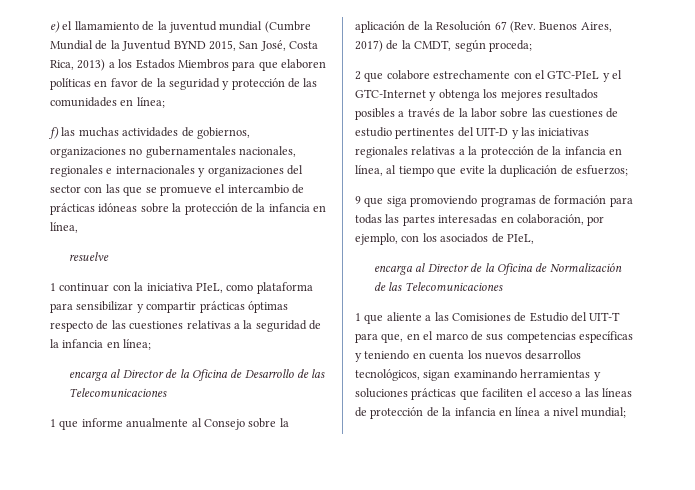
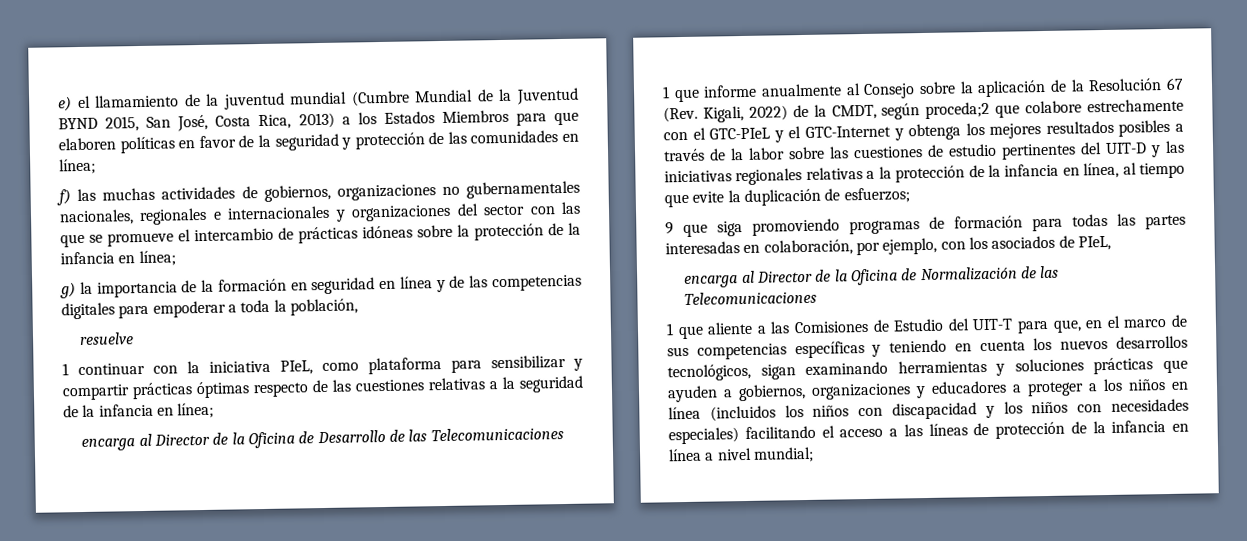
[50,222,78,233] línea, -> [138,250,176,267] [60,274,582,299] [61,298,358,320] línea; // g) la importancia de la formación en seguridad en línea y de las competencias digitales para empoderar a toda la población,
[539,22,612,32] [355,40,383,52] Buenos Aires, 2017) -> [702,105,788,123] Kigali, 2022)
[488,40,532,52] [355,71,361,80] proceda; // 2 -> [925,101,991,119] proceda;2
[482,388,524,397] faciliten -> [667,378,1189,403] [668,398,1189,422] [668,425,816,445] ayuden a gobiernos, organizaciones y educadores a proteger a los niños en línea (incluidos los niños con discapacidad y los niños con necesidades especiales) facilitando

